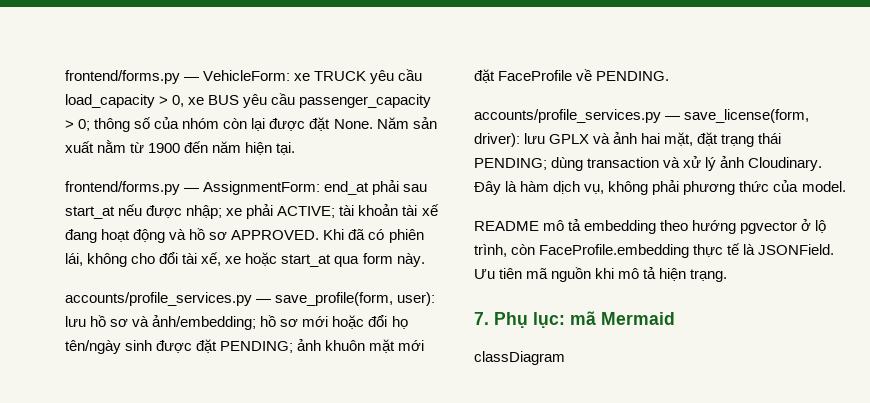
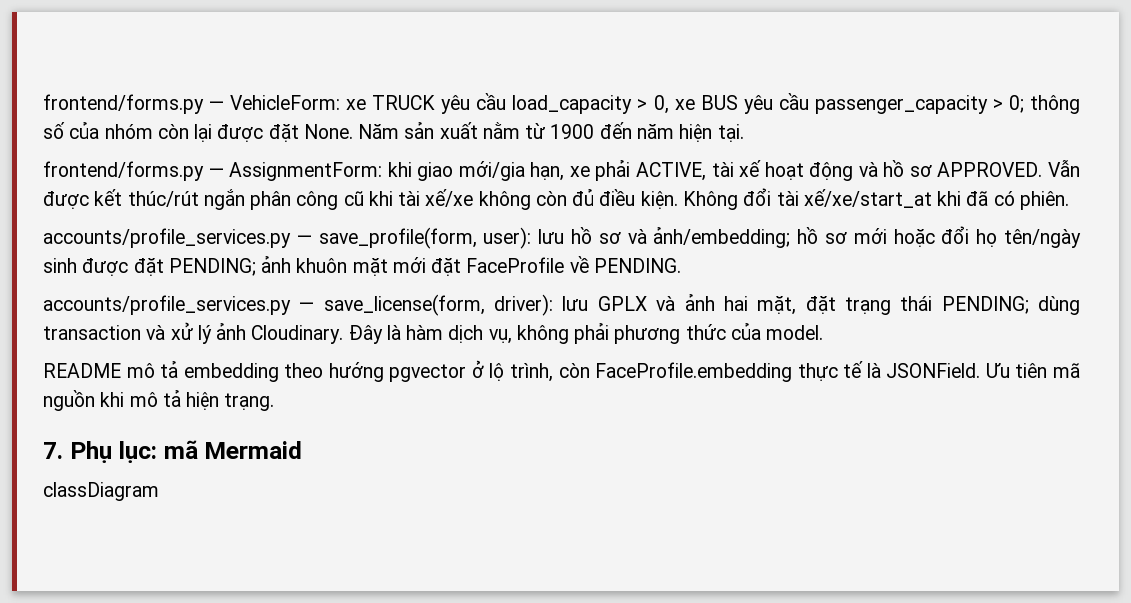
[324,180,428,195] [65,204,399,219] end_at phải sau start_at nếu được nhập; xe phải ACTIVE; tài khoản -> [387,160,706,181] khi giao mới/gia hạn, xe phải ACTIVE,
[65,229,97,243] đang -> (762, 168) none
[323,229,424,243] [65,252,425,267] Khi đã có phiên lái, không cho đổi tài xế, xe hoặc start_at qua form này. -> [1047,159,1080,177] [43,188,1069,210] Vẫn được kết thúc/rút ngắn phân công cũ khi tài xế/xe không còn đủ điều kiện. Không đổi tài xế/xe/start_at khi đã có phiên.

